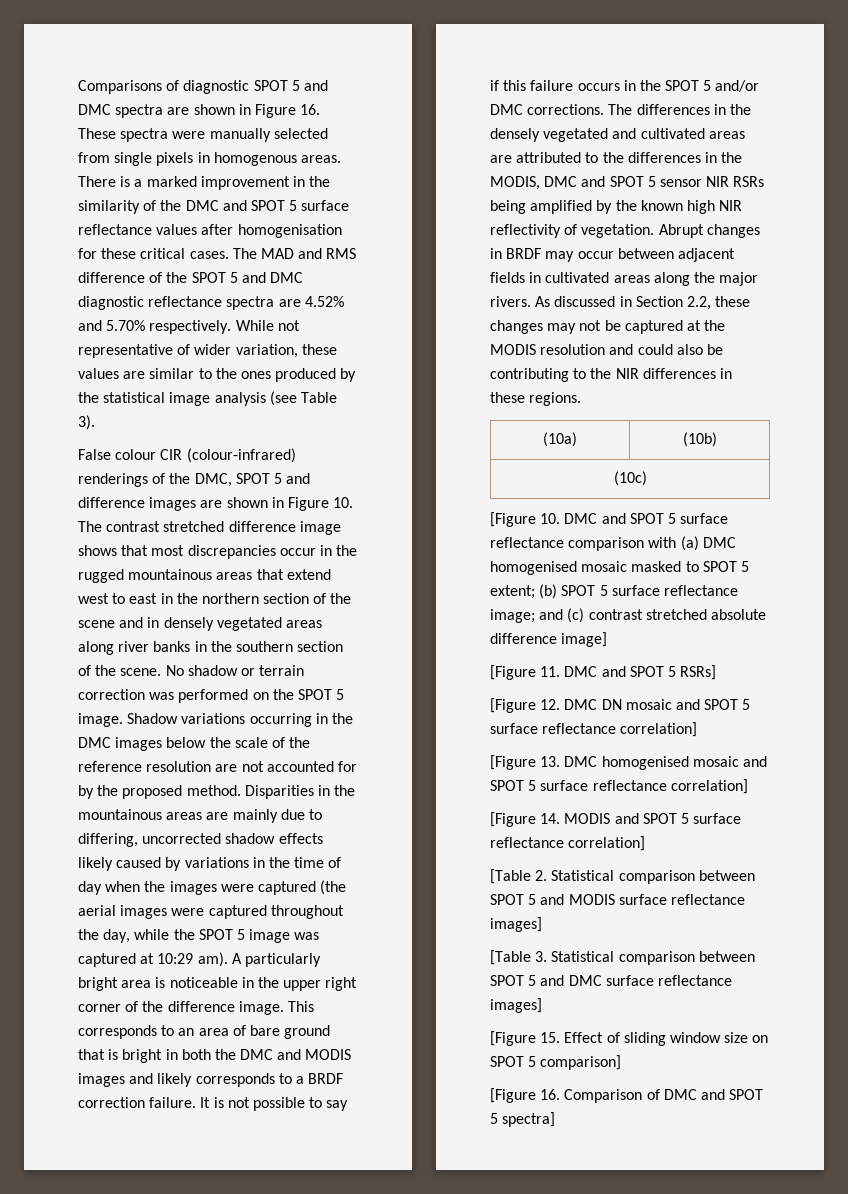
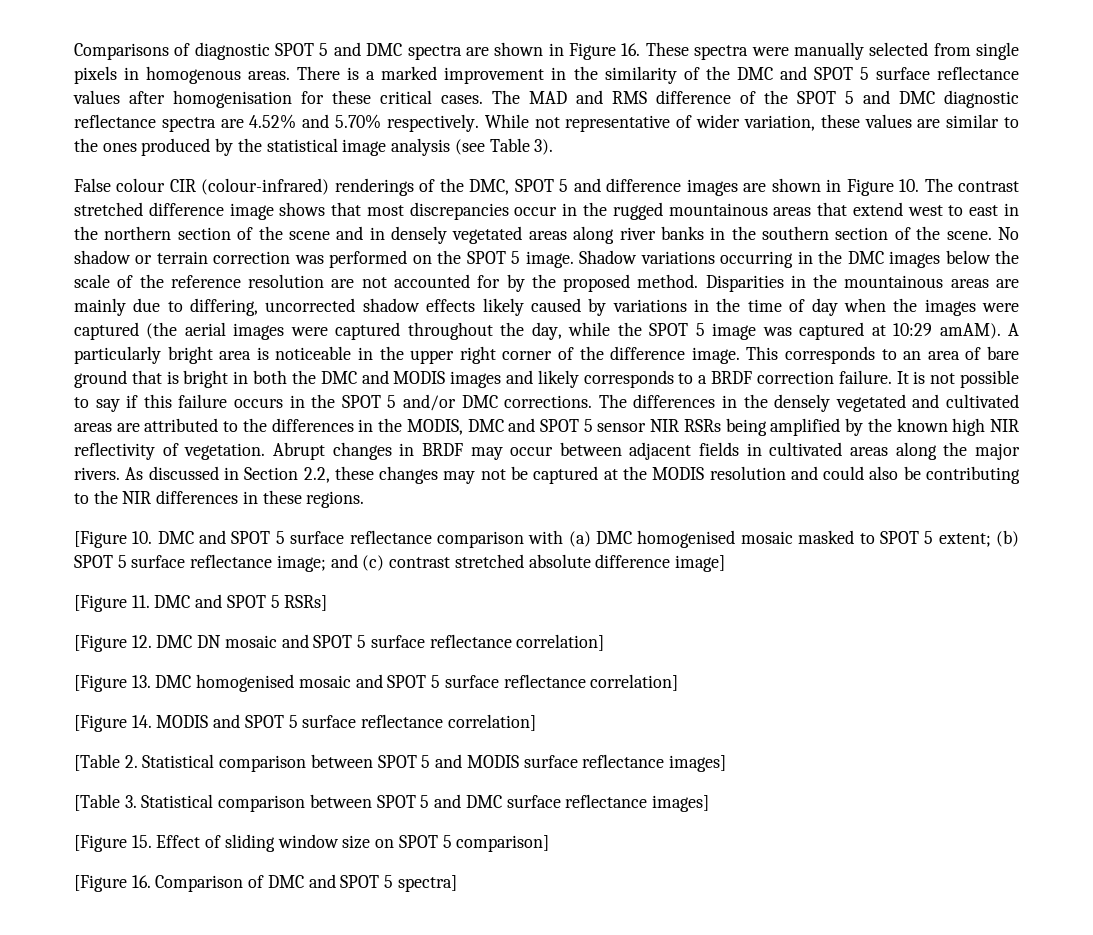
[197,952,228,967] am). -> [939,323,1001,339] amAM).
[543,432,577,447] [682,432,717,447] [613,471,647,486] // (10a) | (10b) // (10c) -> (365, 499) none

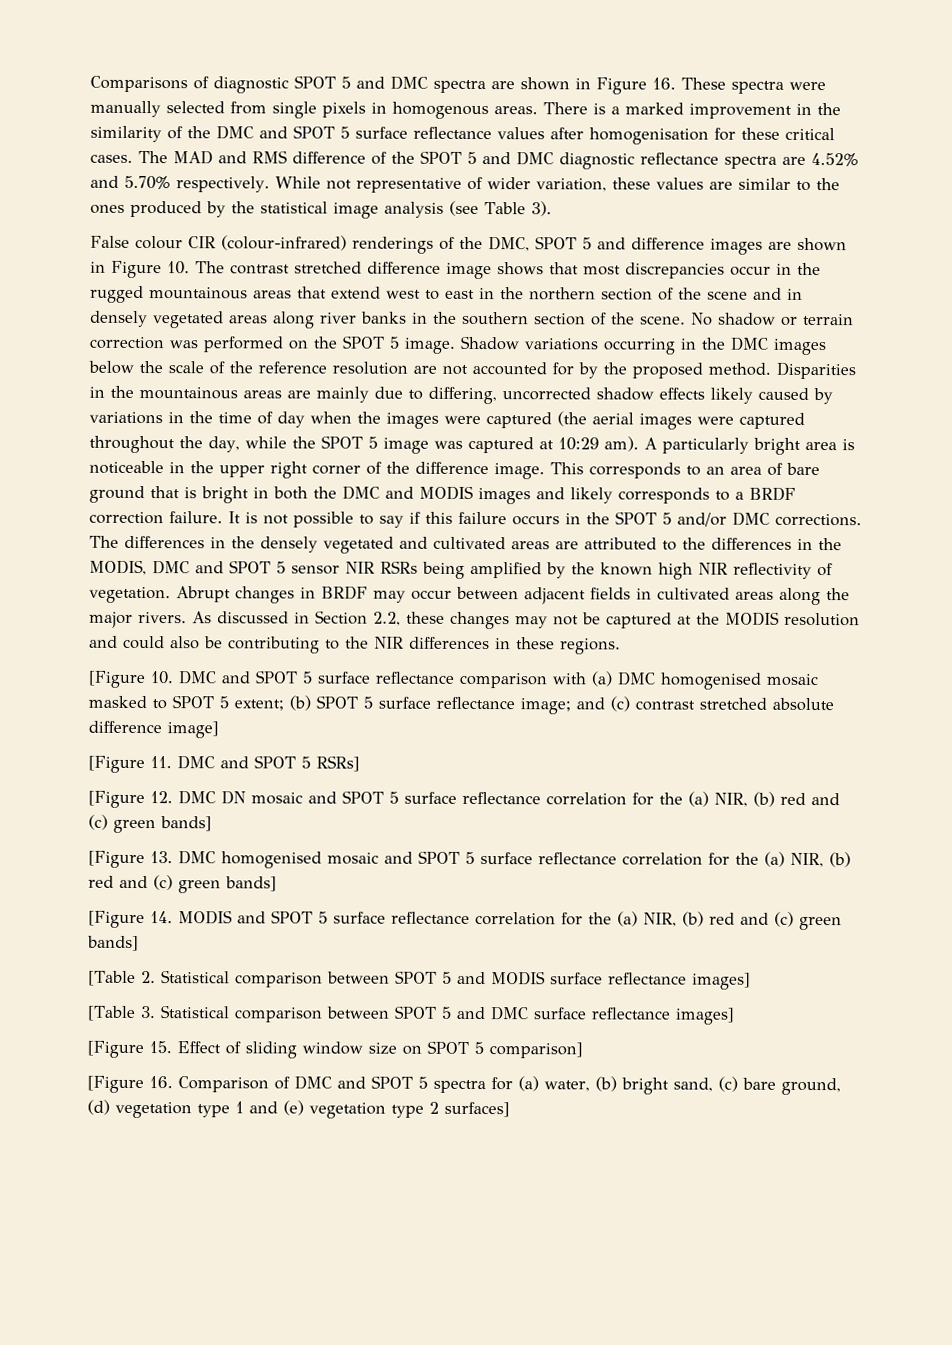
[939,323,1001,339] amAM). -> [603,436,639,452] am).
[516,634,605,651] correlation] -> [546,791,840,807] [88,814,212,834] correlation for the (a) NIR, (b) red and (c) green bands]
[590,674,679,691] correlation] -> [622,851,851,868] [88,875,277,894] correlation for the (a) NIR, (b) red and (c) green bands]
[447,714,536,731] correlation] -> [475,911,842,931] [87,935,139,951] correlation for the (a) NIR, (b) red and (c) green bands]
[397,875,457,892] spectra] -> [433,1076,841,1096] [87,1099,510,1119] spectra for (a) water, (b) bright sand, (c) bare ground, (d) vegetation type 1 and (e) vegetation type 2 surfaces]

